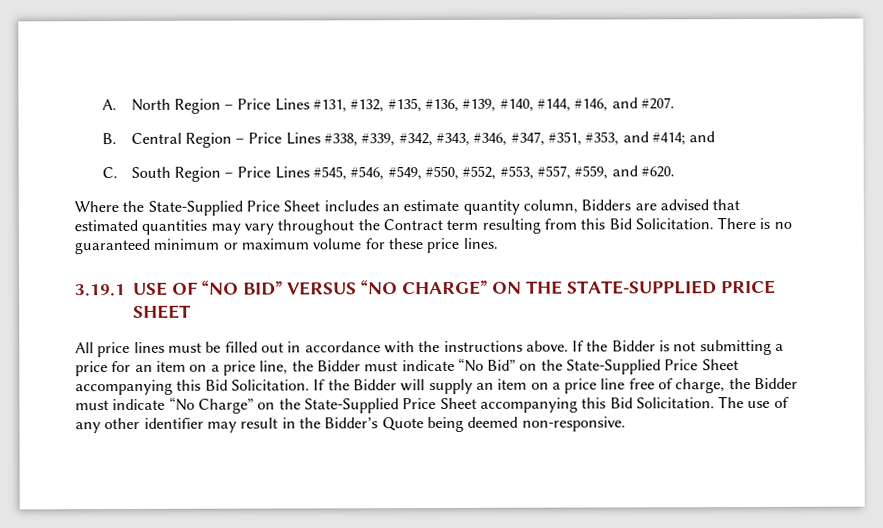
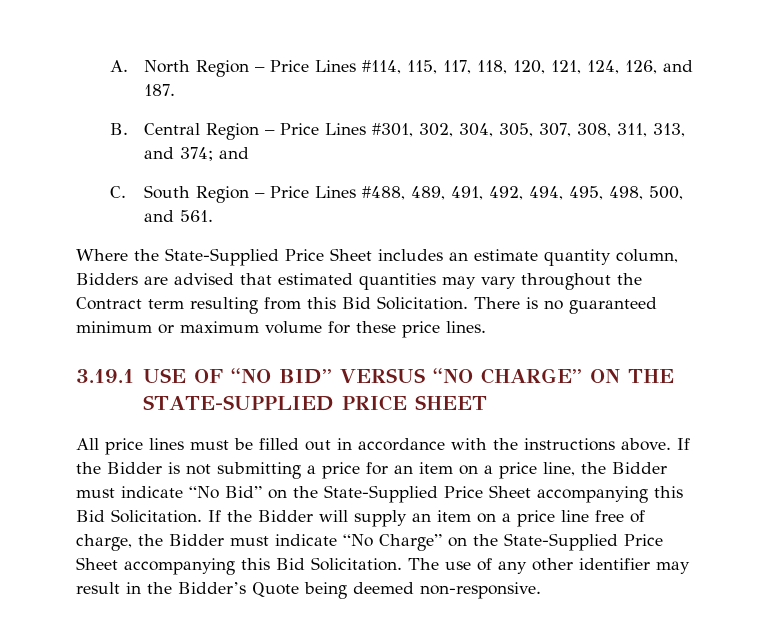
[313,97,676,113] #131, #132, #135, #136, #139, #140, #144, #146, and #207. -> [361,60,693,74] [143,84,175,96] #114, 115, 117, 118, 120, 121, 124, 126, and 187.
[324,131,687,147] #338, #339, #342, #343, #346, #347, #351, #353, and #414; -> [371,123,685,137] [143,147,213,161] #301, 302, 304, 305, 307, 308, 311, 313, and 374;
[313,165,676,181] #545, #546, #549, #550, #552, #553, #557, #559, and #620. -> [361,186,683,200] [143,210,213,222] #488, 489, 491, 492, 494, 495, 498, 500, and 561.

